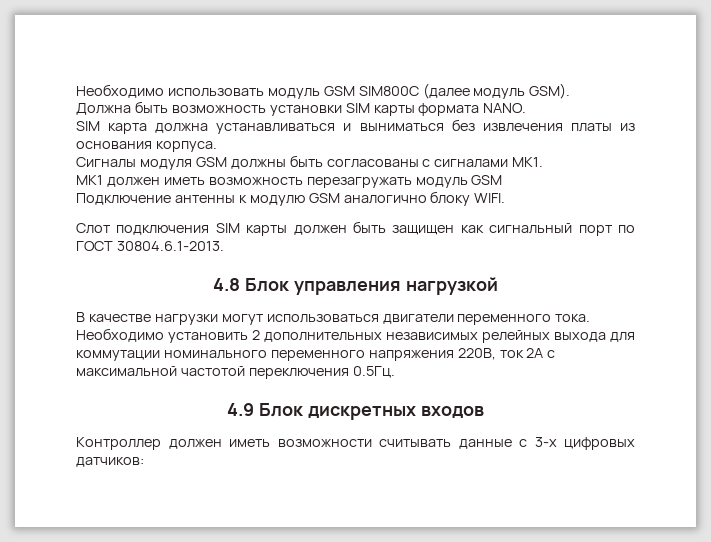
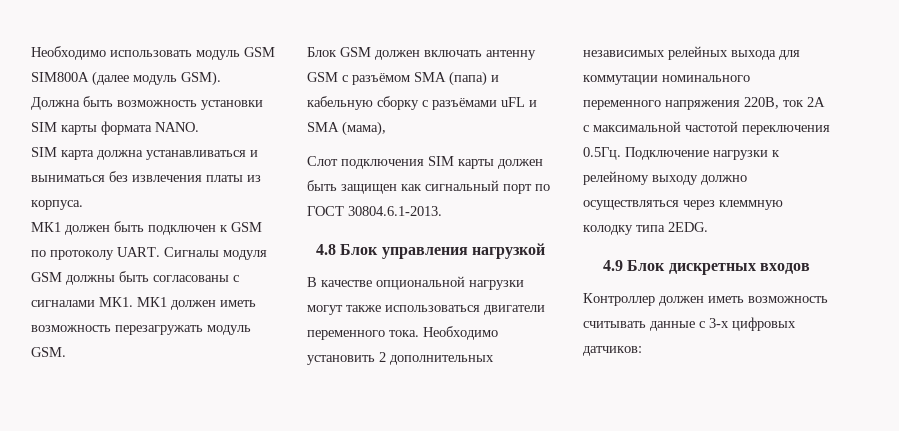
[358,86,419,96] SIM800C -> [31,72,89,82] SIM800A
[76,141,152,149] основания -> (261, 178) none
(217, 146) none -> [31,221,262,235] [31,247,160,260] МК1 должен быть подключен к GSM по протоколу UART.
(544, 162) // -> (133, 302) none
[471,175,503,185] [76,191,506,206] GSM // Подключение антенны к модулю GSM аналогично блоку WIFI. -> [31,347,66,357] [307,47,536,60] [307,71,499,86] [307,96,537,110] [307,121,386,136] GSM. // Блок GSM должен включать антенну GSM с разъёмом SMA (папа) и кабельную сборку с разъёмами uFL и SMA (мама),
(151, 318) none -> [376,276,465,290] опциональной
(263, 319) none -> [346,305,381,312] также
(395, 372) none -> [625,147,780,160] [583,171,747,185] [583,200,783,210] [583,222,708,235] Подключение нагрузки к релейному выходу должно осуществляться через клеммную колодку типа 2EDG.
[277,439,372,447] возможности -> [748,296,828,303] возможность

